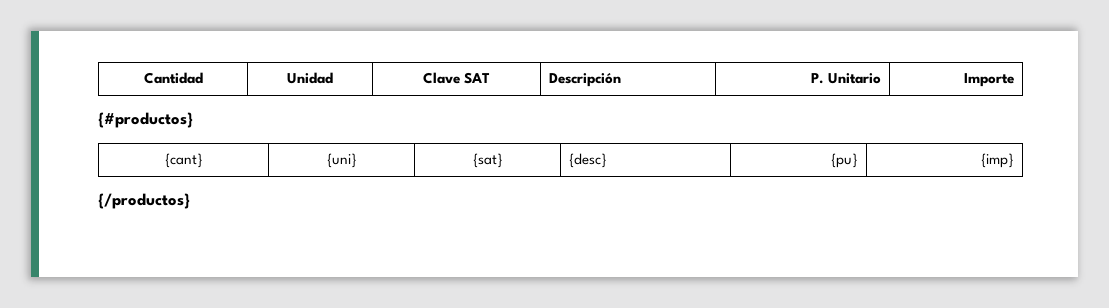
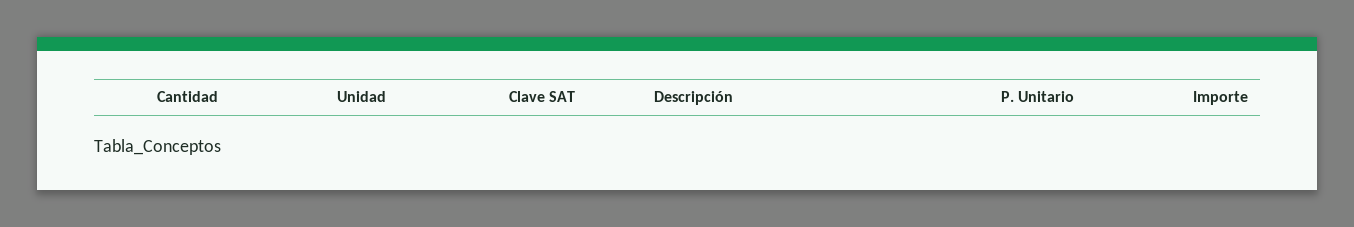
[98,112,193,128] [164,153,203,168] [326,153,357,168] [472,153,503,168] [568,153,607,168] [831,153,859,168] [981,153,1015,168] [98,193,190,209] {#productos} // {cant} | {uni} | {sat} | {desc} | {pu} | {imp} // {/productos} -> [94,139,221,155] Tabla_Conceptos

